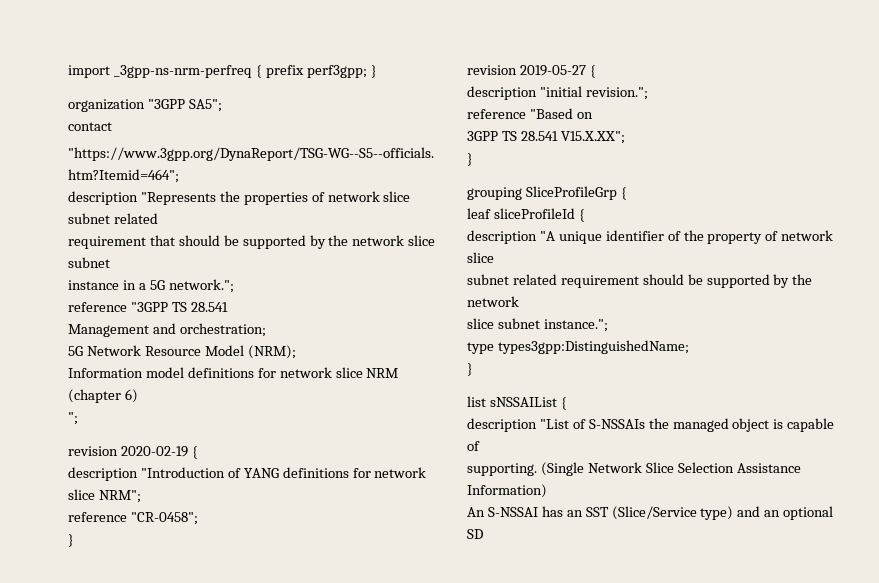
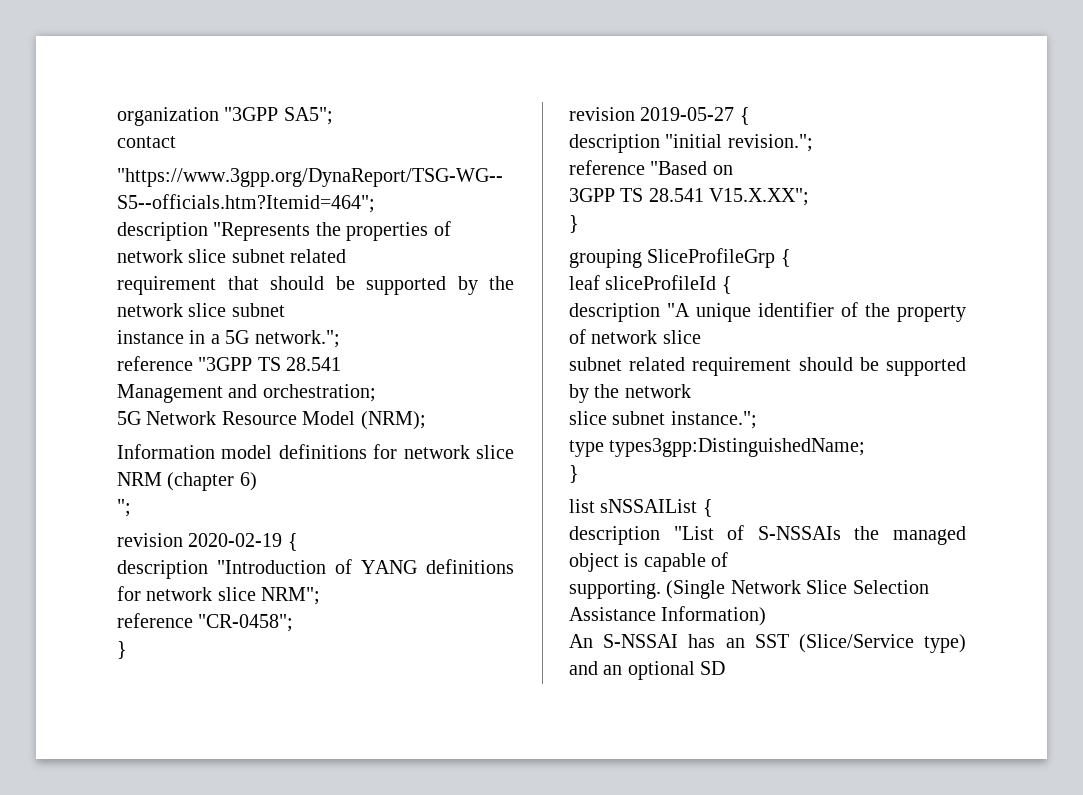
[68,65,377,78] import _3gpp-ns-nrm-perfreq { prefix perf3gpp; } // -> (117, 116) none

